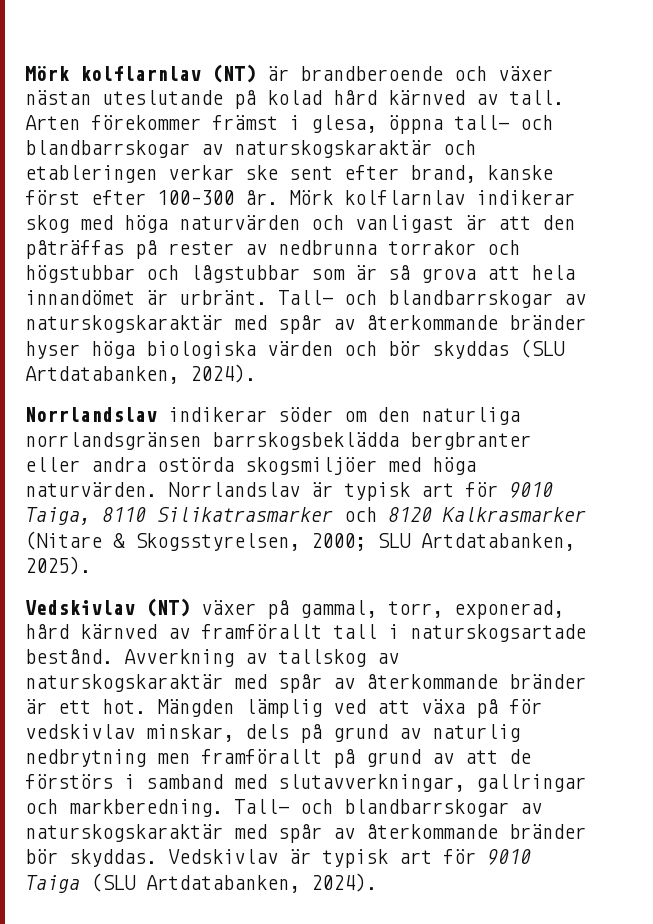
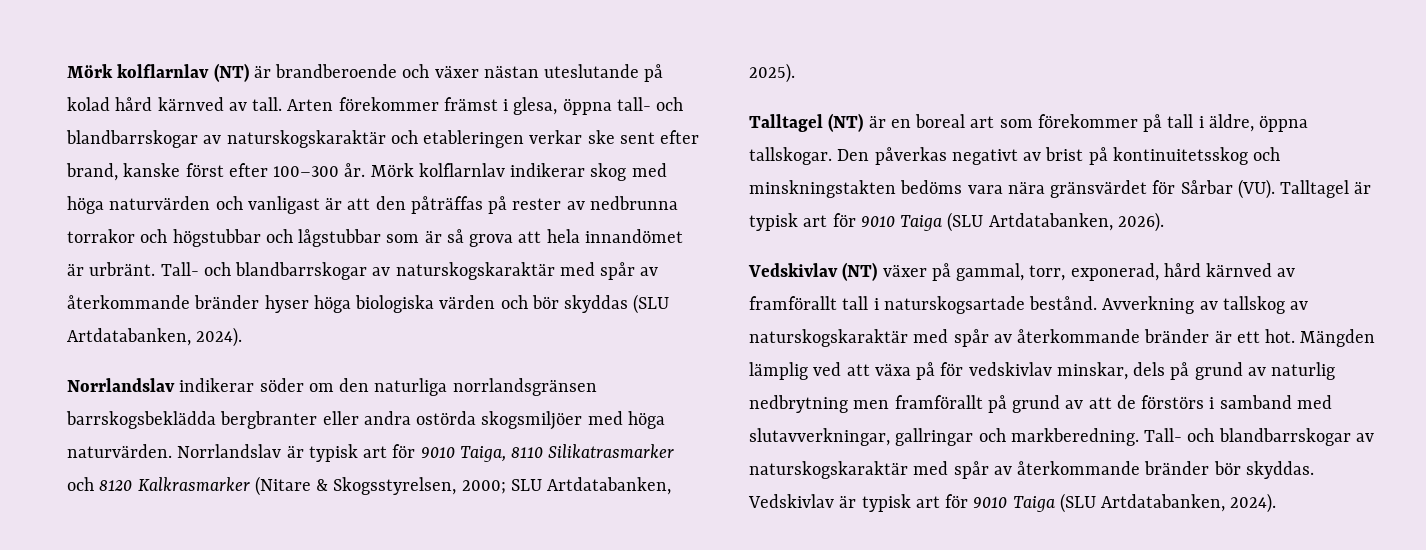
(91, 565) none -> [749,113,1309,132] [749,147,1281,165] [749,179,1372,199] [749,212,1164,232] // Talltagel (NT) är en boreal art som förekommer på tall i äldre, öppna tallskogar. Den påverkas negativt av brist på kontinuitetsskog och minskningstakten bedöms vara nära gränsvärdet för Sårbar (VU). Talltagel är typisk art för 9010 Taiga (SLU Artdatabanken, 2026).

